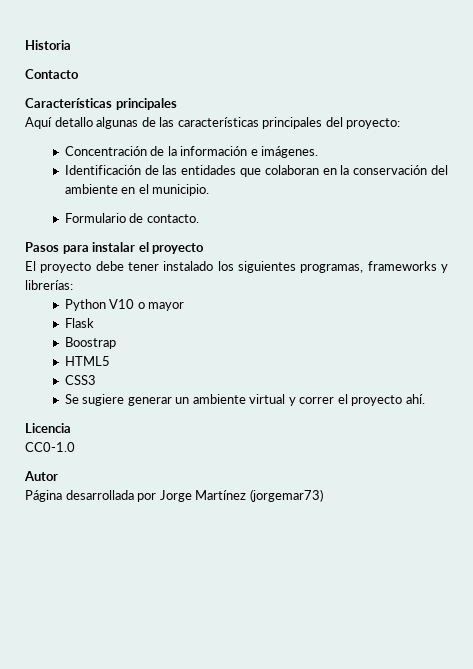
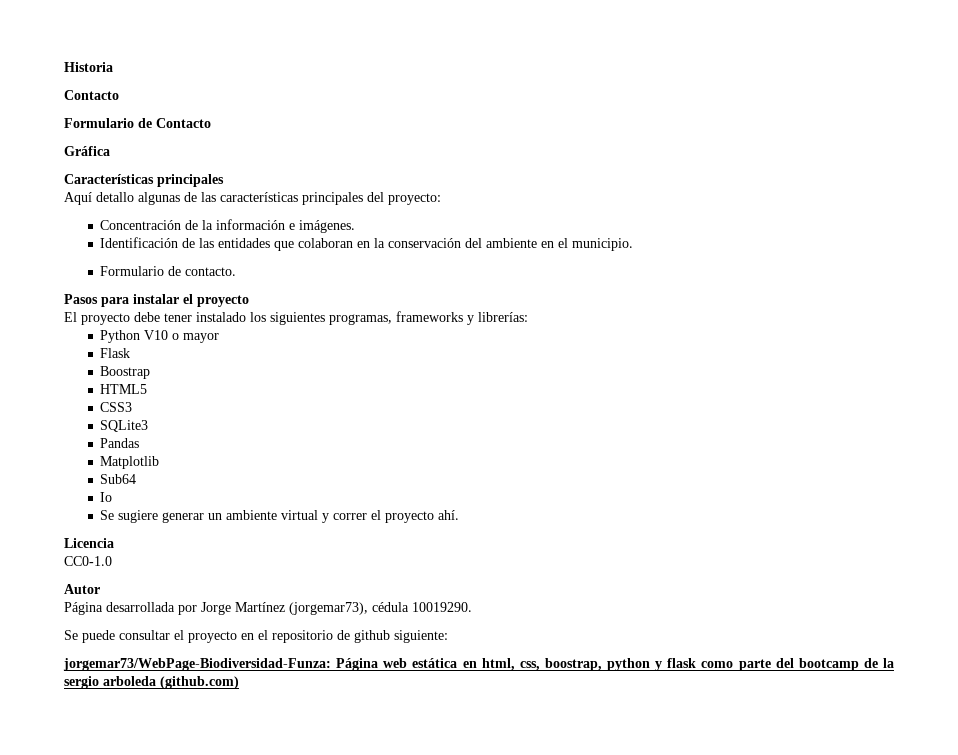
(79, 74) none -> [64,118,211,128] [64,146,110,156] // Formulario de Contacto // Gráfica
(96, 380) none -> [100,420,149,432] [100,438,140,448] [100,456,160,469] [100,474,137,484] [100,492,113,502] // SQLite3 // Pandas // Matplotlib // Sub64 // Io
[249,489,323,502] (jorgemar73) -> [289,602,472,615] [64,630,448,643] [63,658,894,671] [64,676,239,689] (jorgemar73), cédula 10019290. // Se puede consultar el proyecto en el repositorio de github siguiente: // jorgemar73/WebPage-Biodiversidad-Funza: Página web estática en html, css, boostrap, python y flask como parte del bootcamp de la sergio arboleda (github.com)

